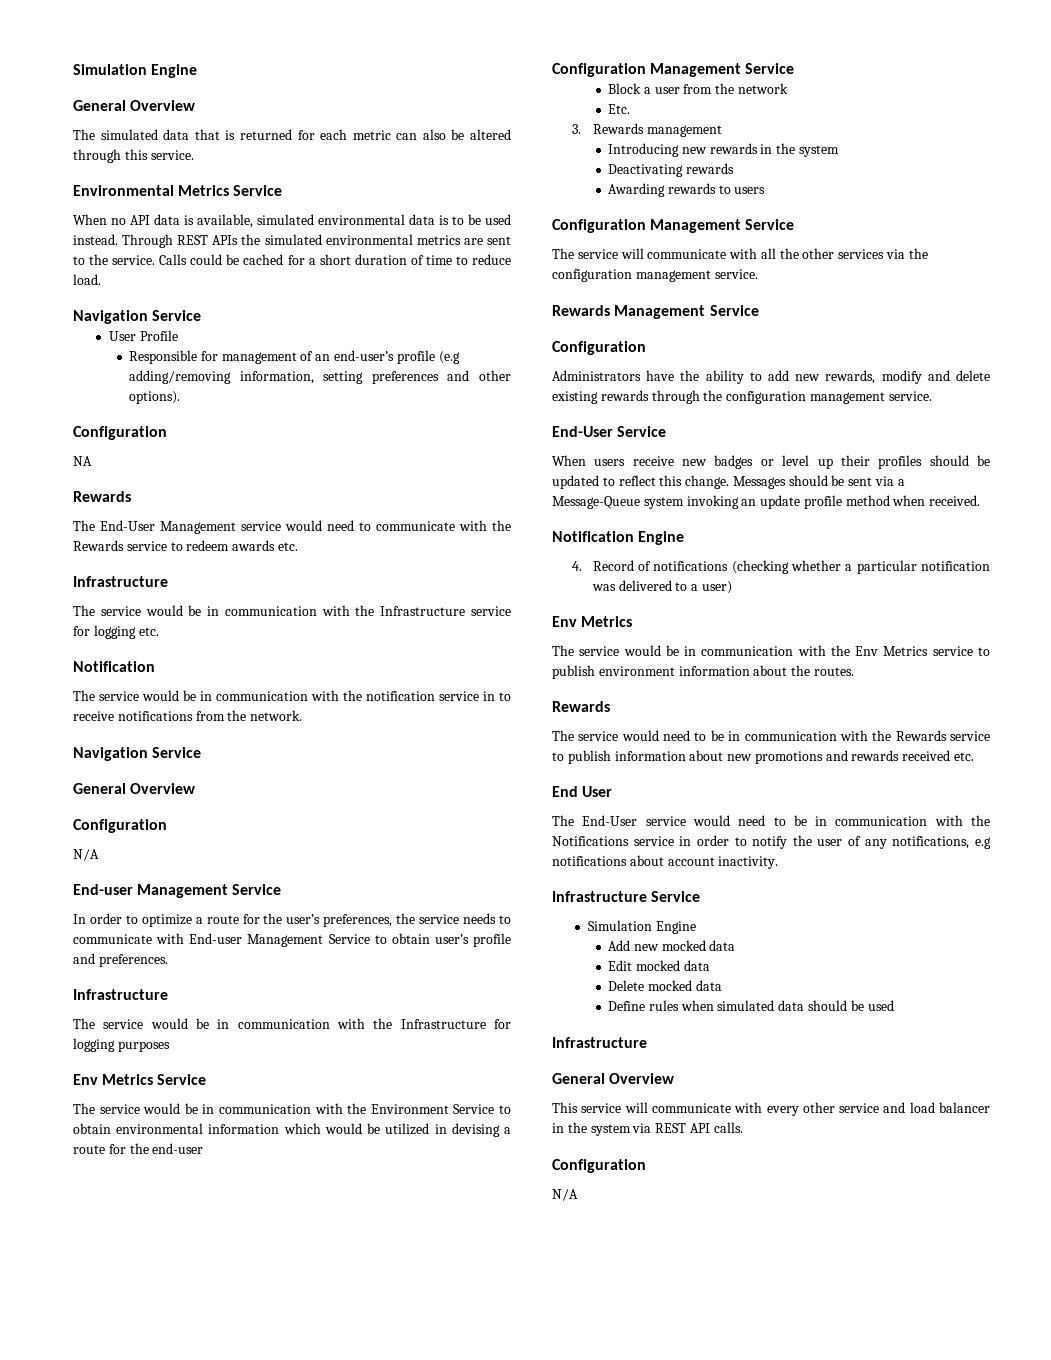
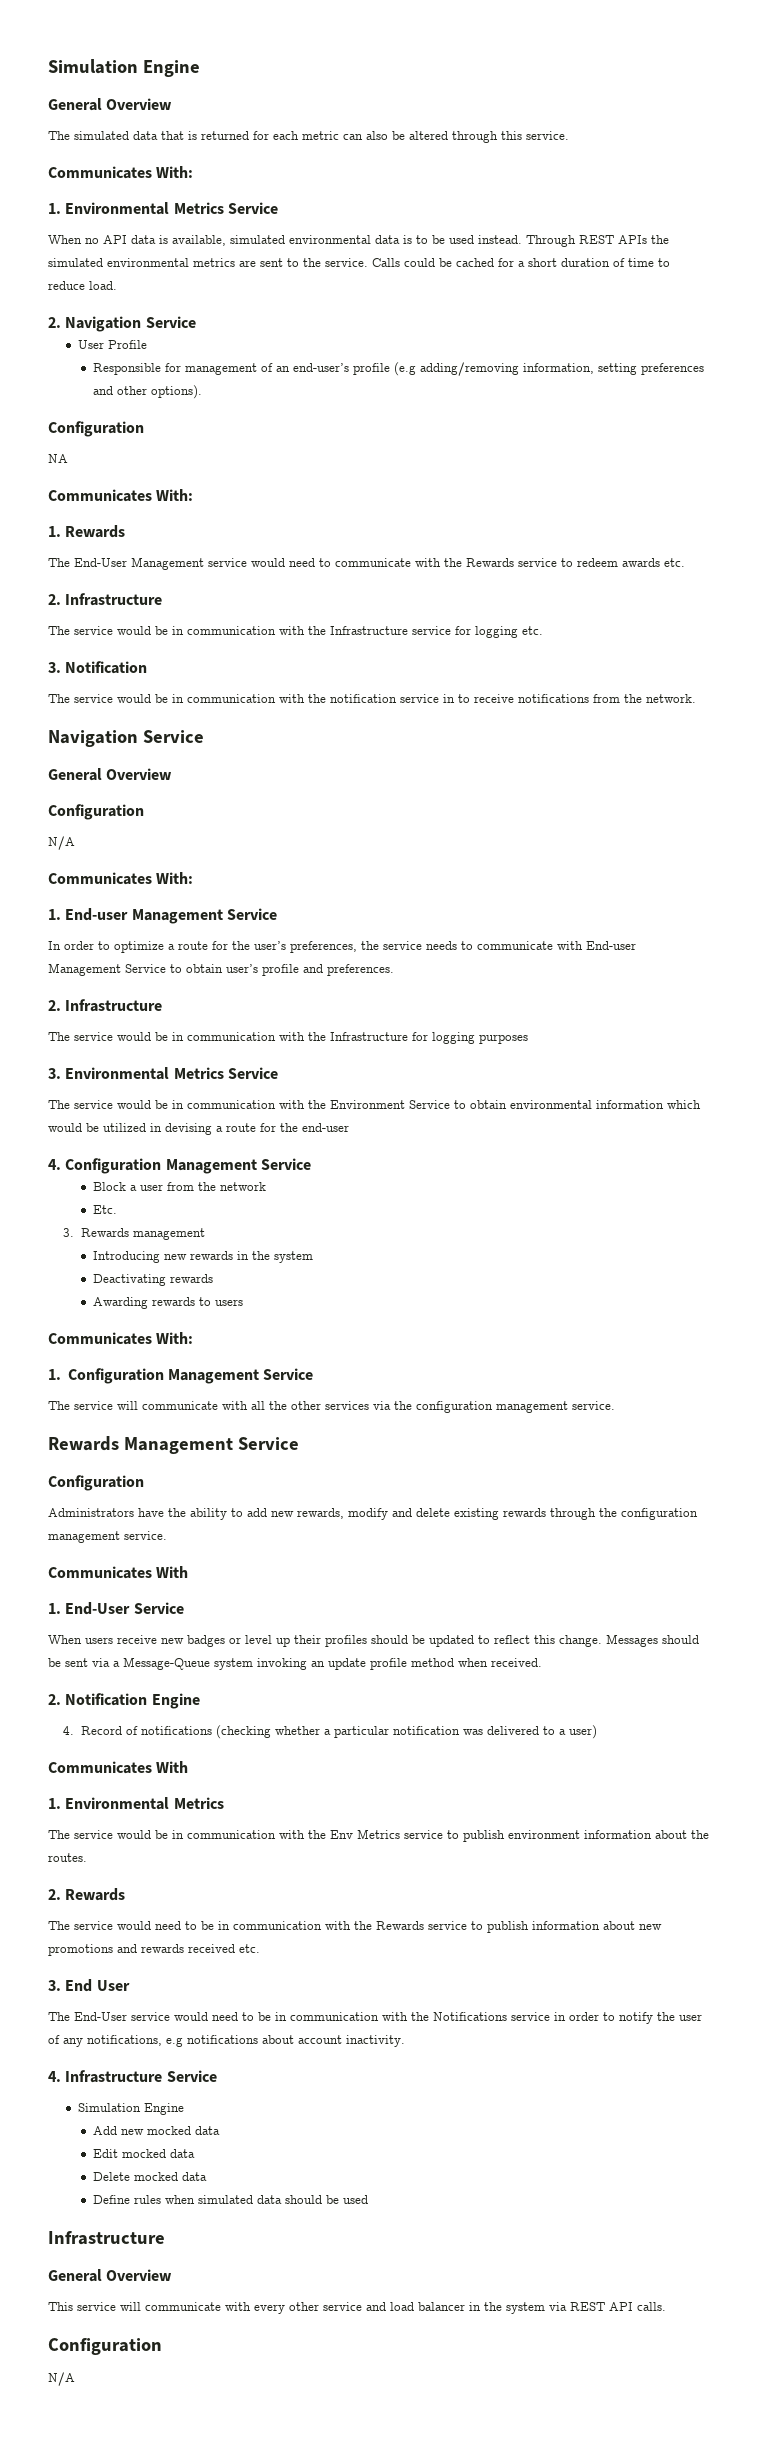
(194, 155) none -> [48,166,194,179] [48,203,61,214] Communicates With: // 1.
(101, 279) none -> [48,317,61,328] 2.
(92, 461) none -> [48,489,194,502] [48,526,61,537] Communicates With: // 1.
(298, 546) none -> [48,594,61,605] 2.
(159, 631) none -> [48,662,61,673] 3.
(99, 855) none -> [48,872,194,885] [48,909,61,920] Communicates With: // 1.
(168, 960) none -> [48,1000,61,1011] 2.
[73,1074,98,1085] Env -> [48,1067,170,1080] 3. Environmental
(204, 1148) none -> [48,1159,61,1170] 4.
(766, 190) none -> [48,1332,194,1345] [48,1369,61,1380] Communicates With: // 1.
(932, 396) none -> [48,1566,189,1579] [48,1603,61,1614] Communicates With // 1.
(981, 500) none -> [48,1694,61,1705] 2.
[552,616,577,627] Env -> [48,1761,189,1774] [48,1797,170,1810] Communicates With // 1. Environmental
(854, 671) none -> [48,1889,61,1900] 2.
(975, 756) none -> [48,1980,61,1991] 3.
(779, 862) none -> [48,2071,61,2082] 4.

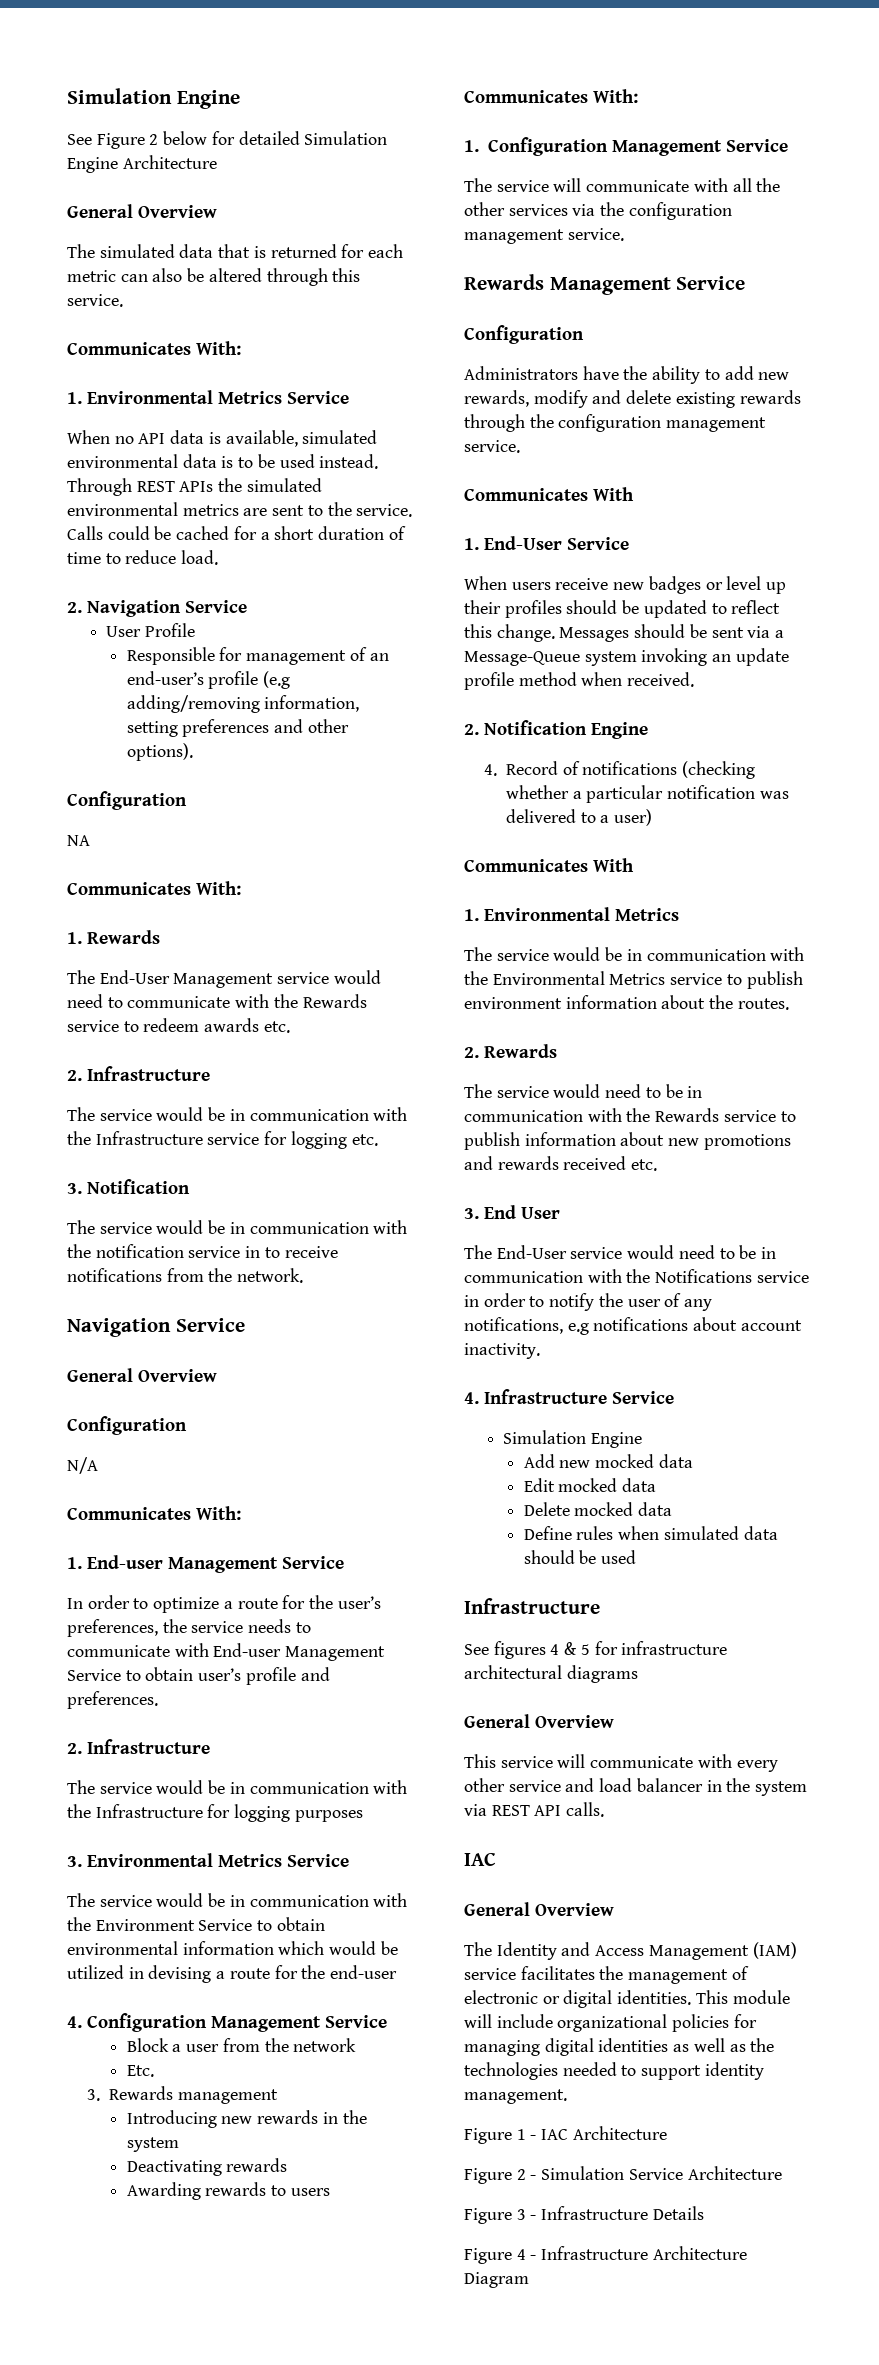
[48,59,200,77] Simulation Engine -> [67,88,240,109] [67,131,388,149] [67,155,217,173] Simulation Engine // See Figure 2 below for detailed Simulation Engine Architecture
[330,1830,353,1839] Env -> [492,971,605,985] Environmental
(165, 2238) none -> [464,1641,728,1659] [464,1665,638,1683] // See figures 4 & 5 for infrastructure architectural diagrams
[48,2338,162,2355] [48,2372,75,2386] Configuration // N/A -> [464,1853,496,1866] [464,1902,615,1916] [464,1942,797,1960] [464,1966,749,1984] [464,1990,790,2008] [464,2014,757,2032] [464,2038,775,2056] [464,2062,764,2080] [464,2089,567,2104] [464,2126,667,2144] [464,2166,782,2184] [464,2206,704,2224] [464,2246,747,2264] [464,2272,529,2288] IAC // General Overview // The Identity and Access Management (IAM) service facilitates the management of electronic or digital identities. This module will include organizational policies for managing digital identities as well as the technologies needed to support identity management. // Figure 1 - IAC Architecture // Figure 2 - Simulation Service Architecture // Figure 3 - Infrastructure Details // Figure 4 - Infrastructure Architecture Diagram

